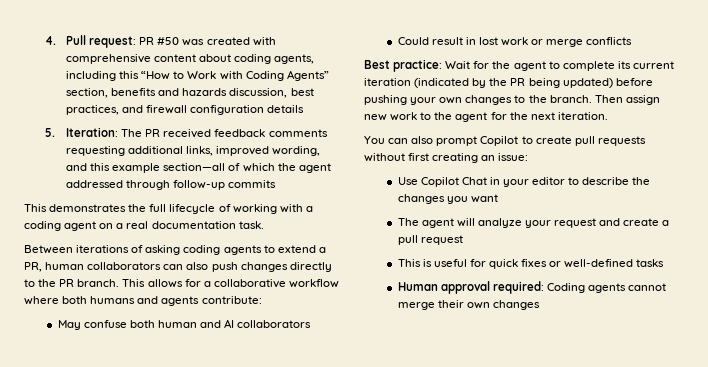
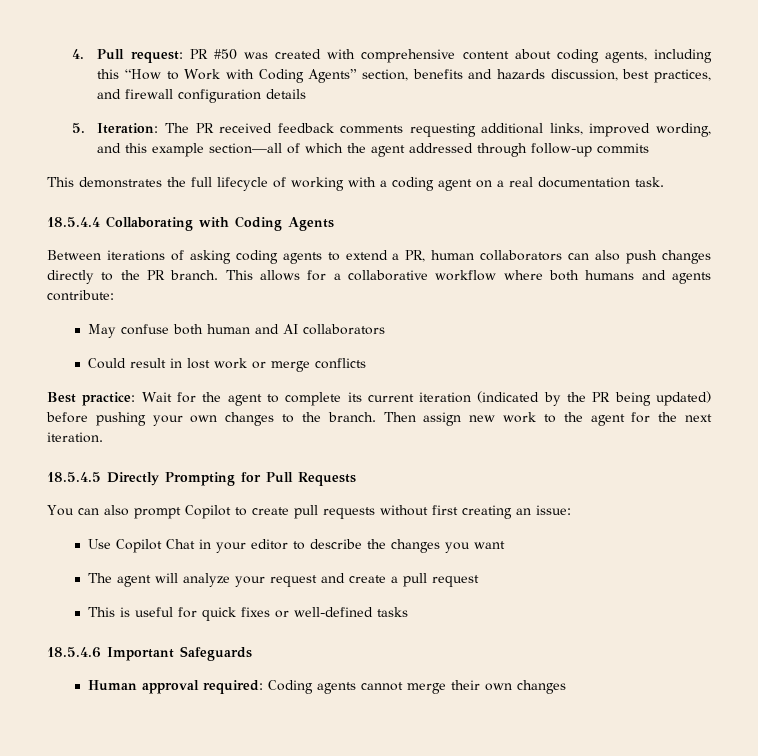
(264, 225) none -> [47,216,334,231] // 18.5.4.4 Collaborating with Coding Agents
(608, 116) none -> [47,472,356,486] // 18.5.4.5 Directly Prompting for Pull Requests
(665, 263) none -> [47,646,252,661] // 18.5.4.6 Important Safeguards

